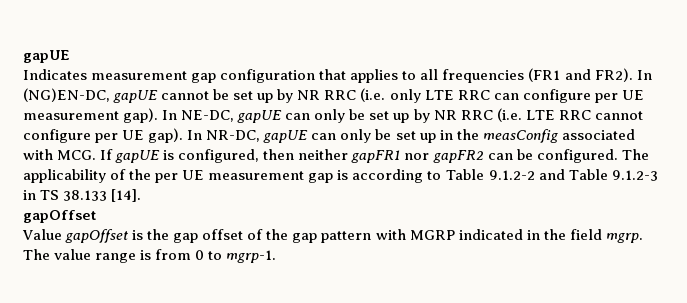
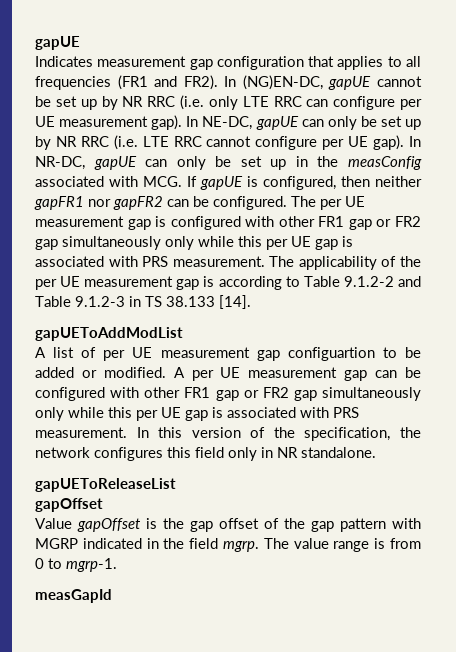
(649, 154) none -> [320,196,365,210] [35,216,421,230] [35,236,353,250] [35,256,295,267] per UE measurement gap is configured with other FR1 gap or FR2 gap simultaneously only while this per UE gap is associated with PRS measurement. The
(142, 195) none -> [35,327,183,341] [35,347,421,361] [35,367,422,381] [35,387,421,401] [35,407,359,421] [35,427,421,441] [35,447,376,461] [35,478,176,492] // gapUEToAddModList // A list of per UE measurement gap configuartion to be added or modified. A per UE measurement gap can be configured with other FR1 gap or FR2 gap simultaneously only while this per UE gap is associated with PRS measurement. In this version of the specification, the network configures this field only in NR standalone. // gapUEToReleaseList
(277, 256) none -> [35,589,112,603] // measGapId

